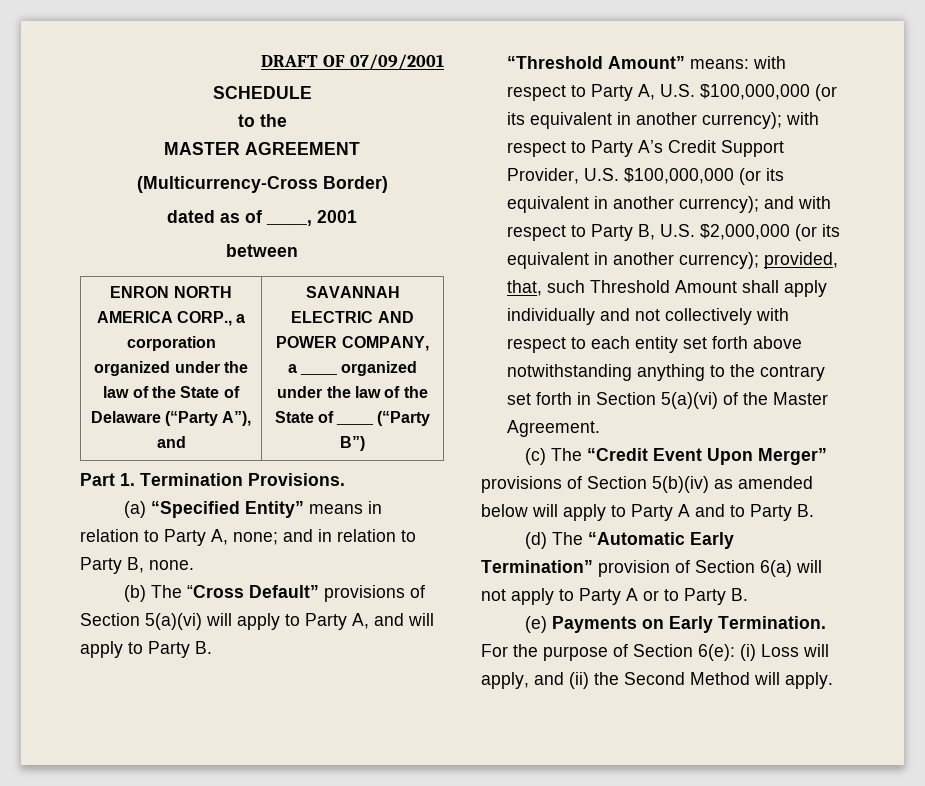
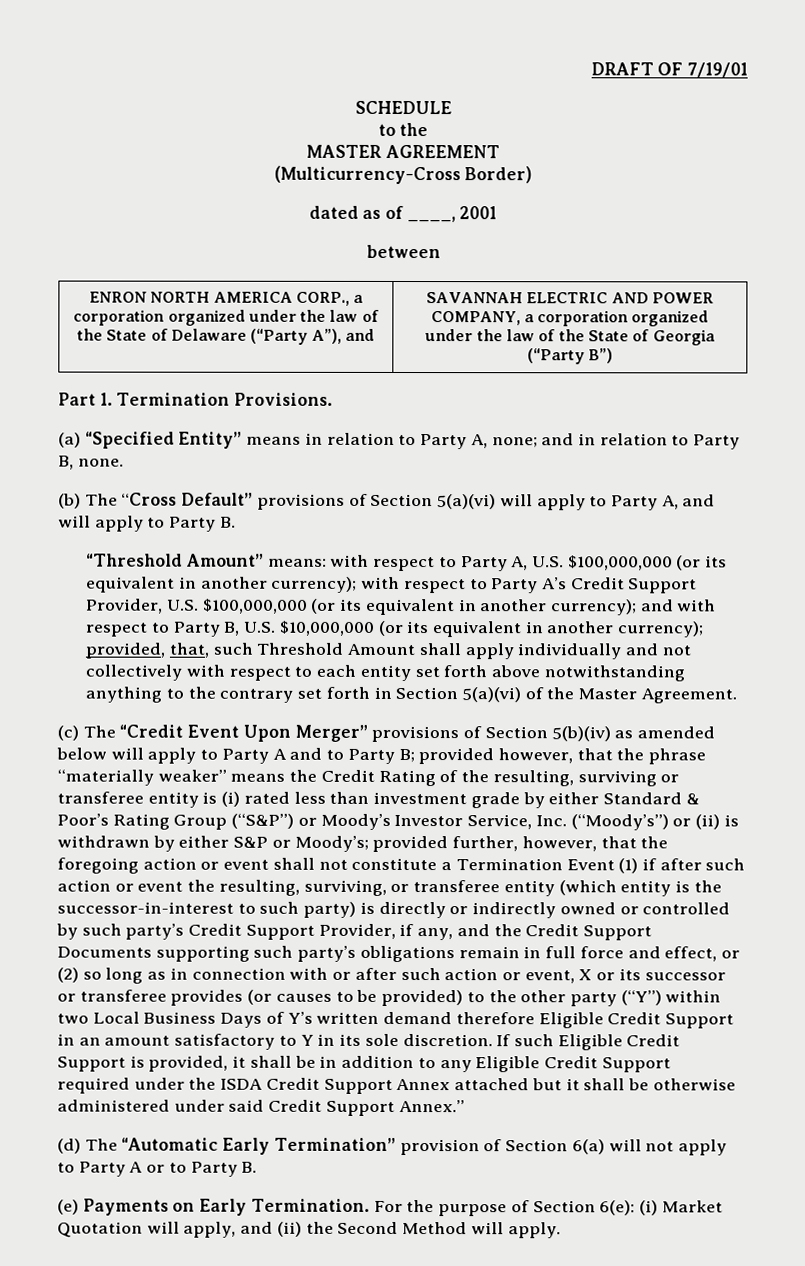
[350,54,444,70] 07/09/2001 -> [687,62,748,78] 7/19/01
[300,361,418,376] [277,386,428,398] [274,411,334,423] [336,423,375,425] ____ organized under the law of the State of ____ -> [537,310,710,327] [424,329,716,346] corporation organized under the law of the State of Georgia
[700,224,791,240] $2,000,000 -> [278,620,375,636] $10,000,000
[797,504,814,517] B. -> [398,748,707,765] [57,769,680,787] [57,791,700,809] [57,813,739,831] [57,835,669,853] [57,857,746,874] [57,879,722,897] [57,901,731,919] [56,923,652,941] [57,945,740,963] [57,967,726,984] [57,989,722,1007] [57,1011,734,1029] [57,1033,681,1051] [57,1055,671,1073] [57,1077,736,1094] [57,1099,465,1116] B; provided however, that the phrase “materially weaker” means the Credit Rating of the resulting, surviving or transferee entity is (i) rated less than investment grade by either Standard & Poor’s Rating Group (“S&P”) or Moody’s Investor Service, Inc. (“Moody’s”) or (ii) is withdrawn by either S&P or Moody’s; provided further, however, that the foregoing action or event shall not constitute a Termination Event (1) if after such action or event the resulting, surviving, or transferee entity (which entity is the successor-in-interest to such party) is directly or indirectly owned or controlled by such party’s Credit Support Provider, if any, and the Credit Support Documents supporting such party’s obligations remain in full force and effect, or (2) so long as in connection with or after such action or event, X or its successor or transferee provides (or causes to be provided) to the other party (“Y”) within two Local Business Days of Y’s written demand therefore Eligible Credit Support in an amount satisfactory to Y in its sole discretion. If such Eligible Credit Support is provided, it shall be in addition to any Eligible Credit Support required under the ISDA Credit Support Annex attached but it shall be otherwise administered under said Credit Support Annex.”
[761,644,799,657] Loss -> [661,1200,723,1213] [57,1221,143,1238] Market Quotation

